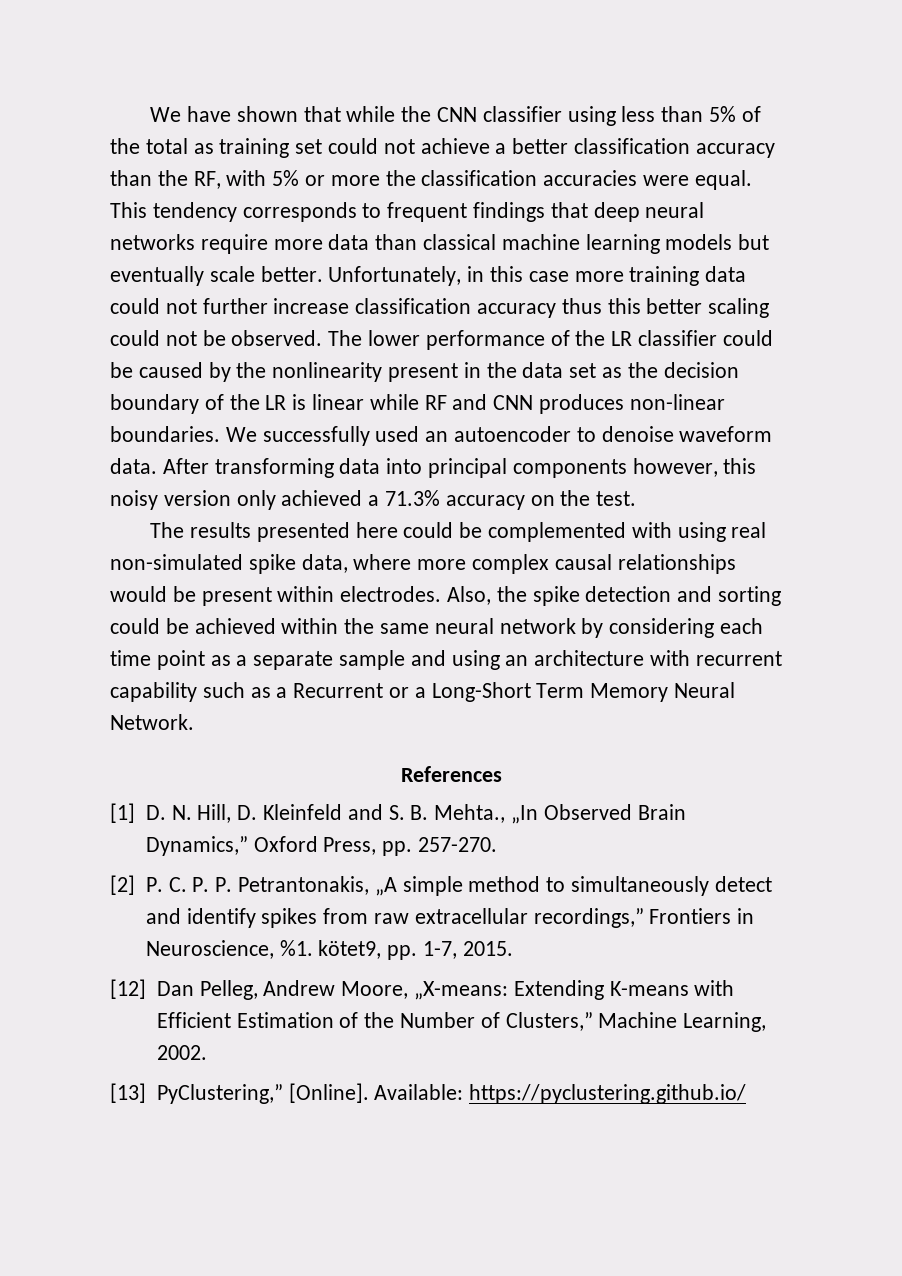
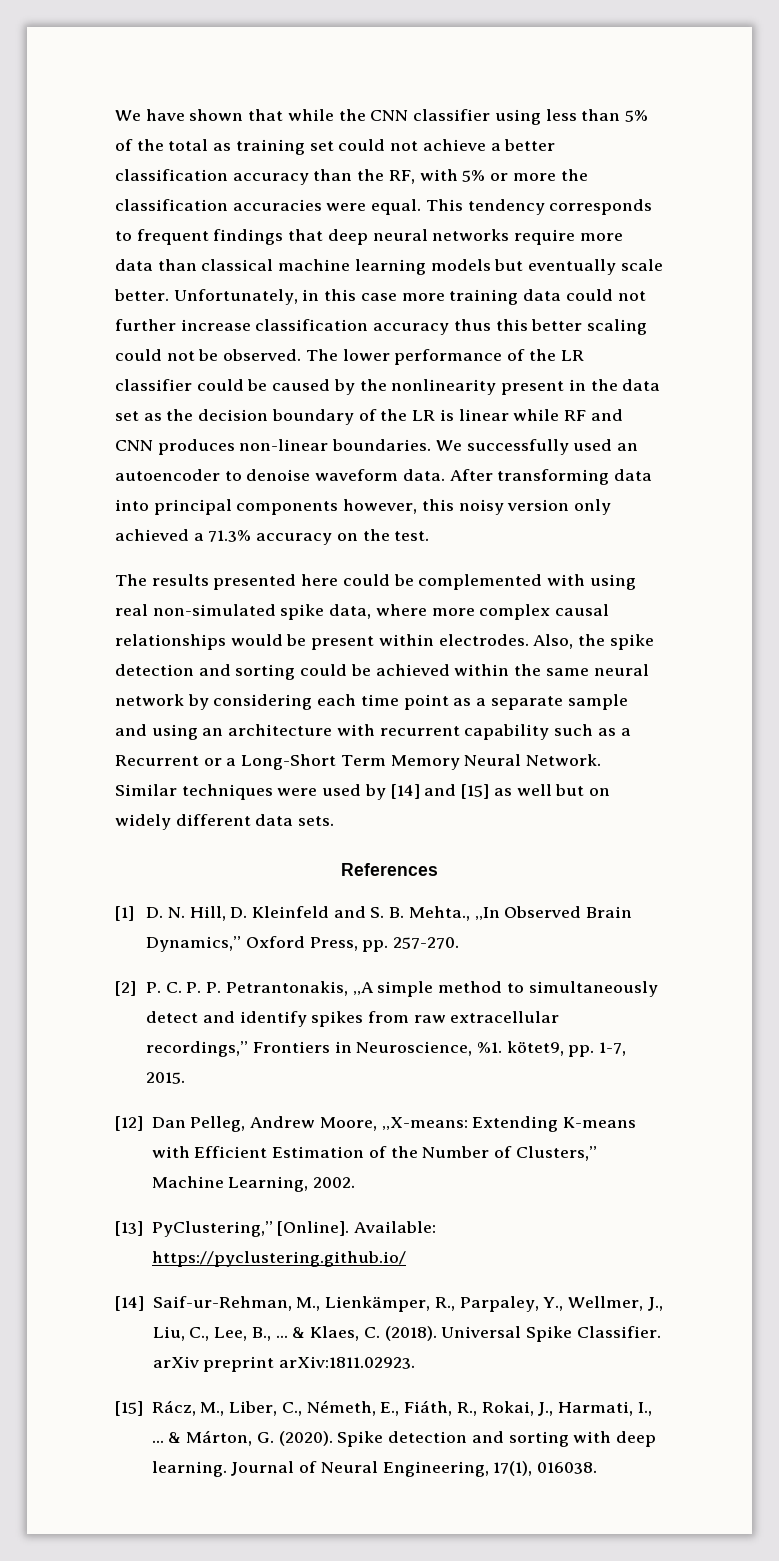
(194, 722) none -> [115,784,610,800] [115,814,335,830] Similar techniques were used by [14] and [15] as well but on widely different data sets.
(747, 1094) none -> [115,1296,663,1312] [152,1326,661,1342] [152,1356,416,1372] [115,1400,652,1416] [151,1430,657,1447] [151,1461,598,1477] // [14] Saif-ur-Rehman, M., Lienkämper, R., Parpaley, Y., Wellmer, J., Liu, C., Lee, B., ... & Klaes, C. (2018). Universal Spike Classifier. arXiv preprint arXiv:1811.02923. // [15] Rácz, M., Liber, C., Németh, E., Fiáth, R., Rokai, J., Harmati, I., ... & Márton, G. (2020). Spike detection and sorting with deep learning. Journal of Neural Engineering, 17(1), 016038.

